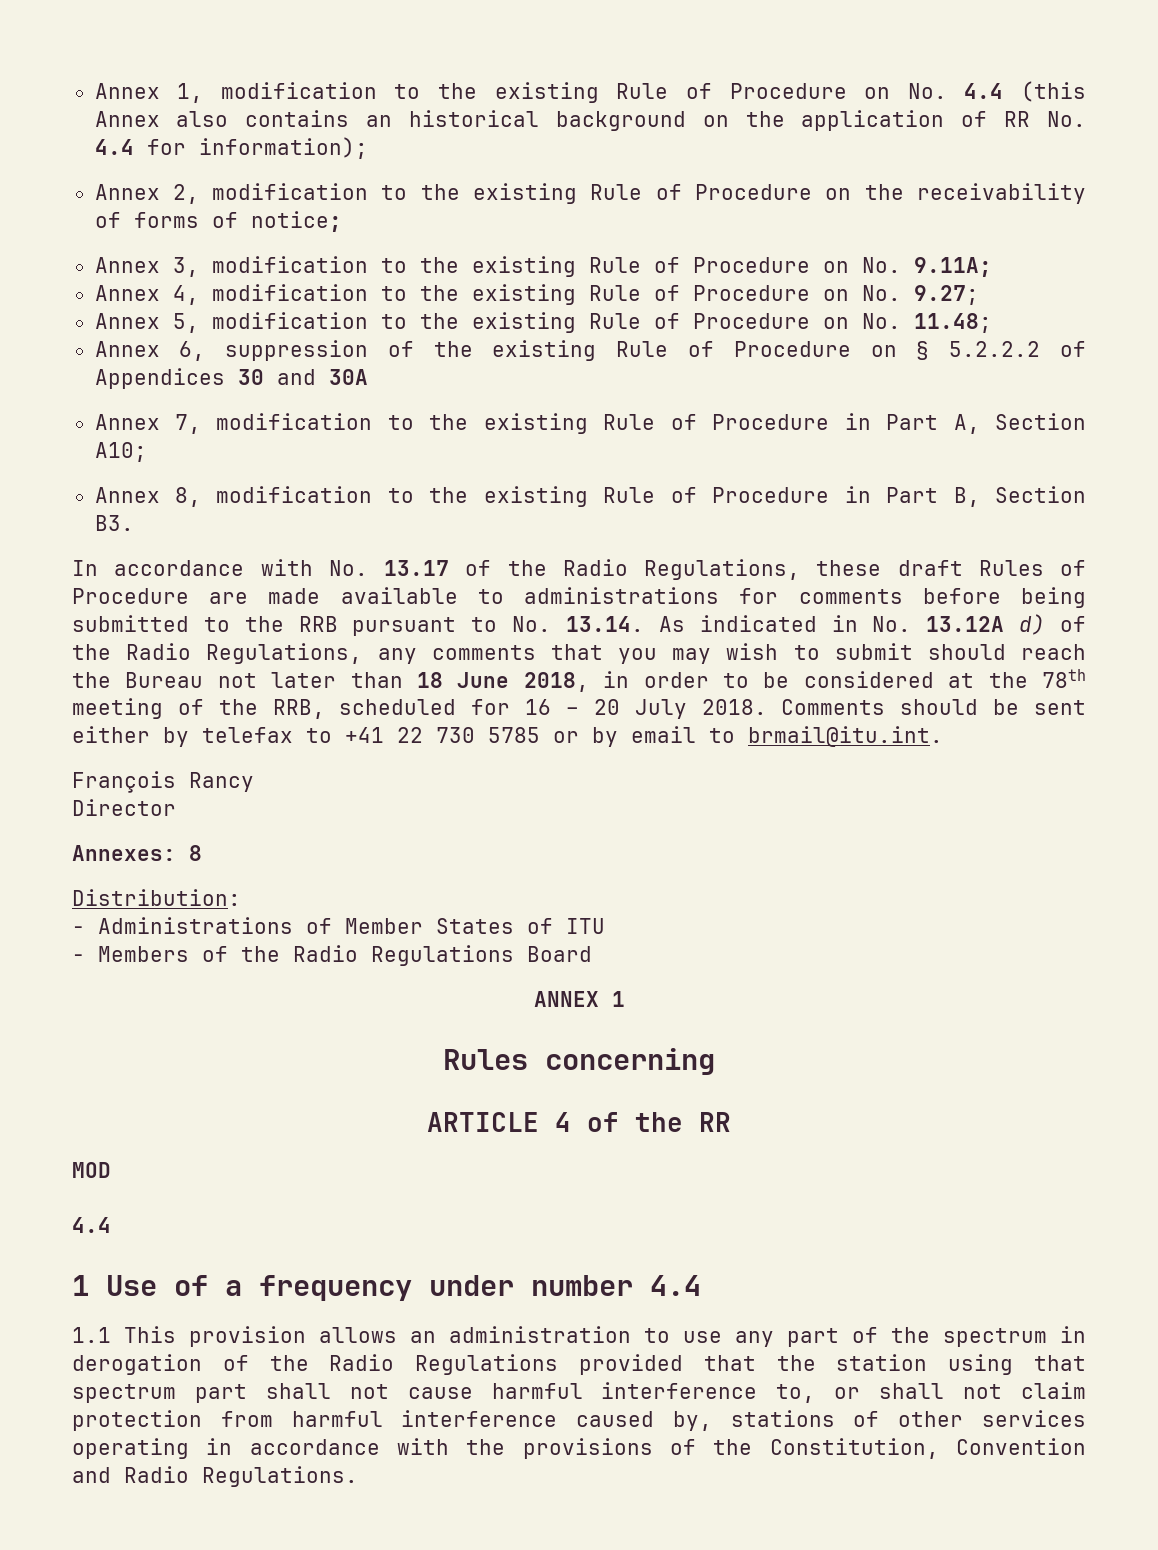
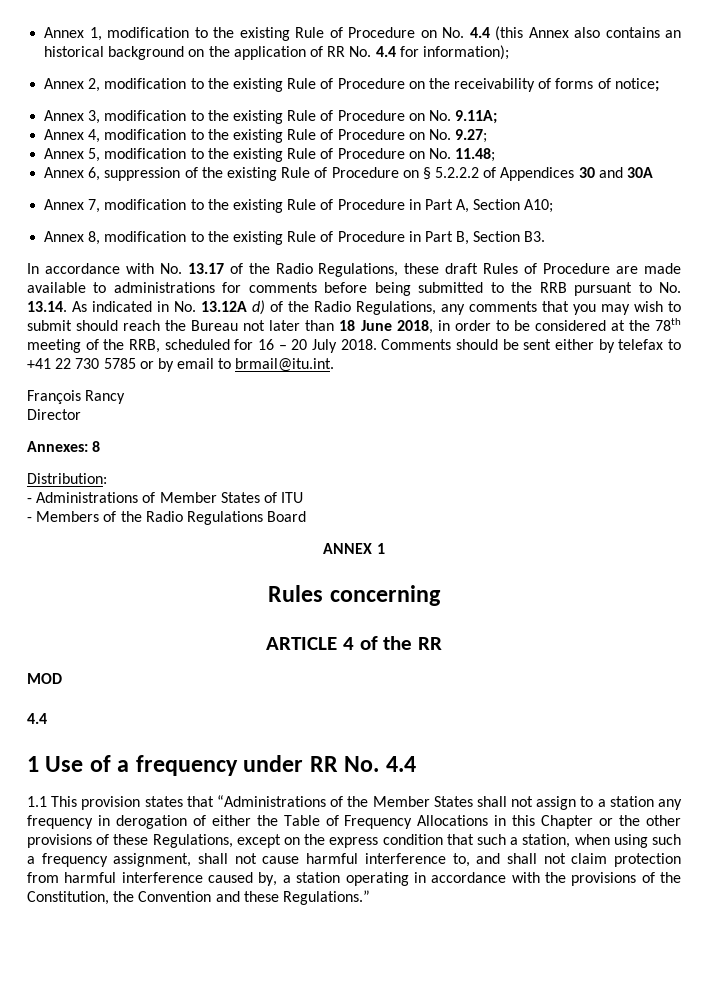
[531,1275,633,1296] number -> [309,756,380,772] RR No.
[319,1326,1086,1347] [72,1354,1086,1375] [72,1384,247,1403] allows an administration to use any part of the spectrum in derogation of the Radio Regulations provided that the station using that spectrum part -> [144,795,682,810] [27,815,681,829] [27,834,681,848] [27,853,192,867] states that “Administrations of the Member States shall not assign to a station any frequency in derogation of either the Table of Frequency Allocations in this Chapter or the other provisions of these Regulations, except on the express condition that such a station, when using such a frequency assignment,
[834,1387,861,1399] or -> [476,853,501,864] and
[730,1410,1087,1427] stations of other services -> [282,872,341,883] a station
(939, 1448) none -> [113,891,135,902] the
[124,1466,358,1487] Radio Regulations. -> [243,890,370,905] these Regulations.”

